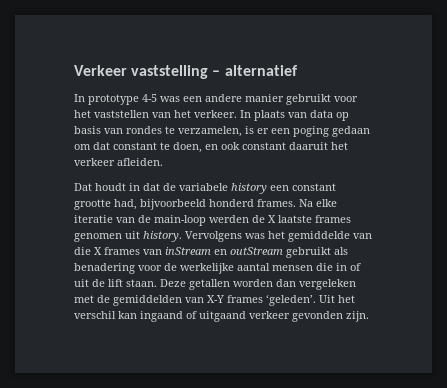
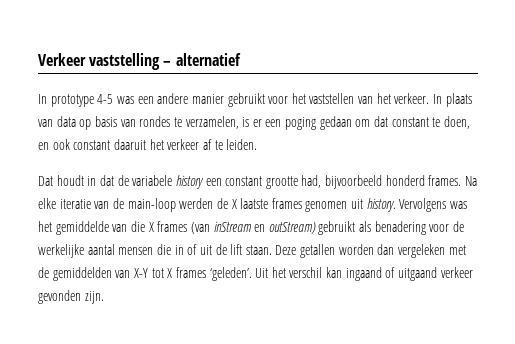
[117,158,163,166] afleiden. -> [202,139,258,150] af te leiden.
[143,249,162,255] van -> [190,222,210,234] (van
[230,247,283,255] outStream -> [268,222,316,234] outStream)
(224, 299) none -> [151,268,173,278] tot X

